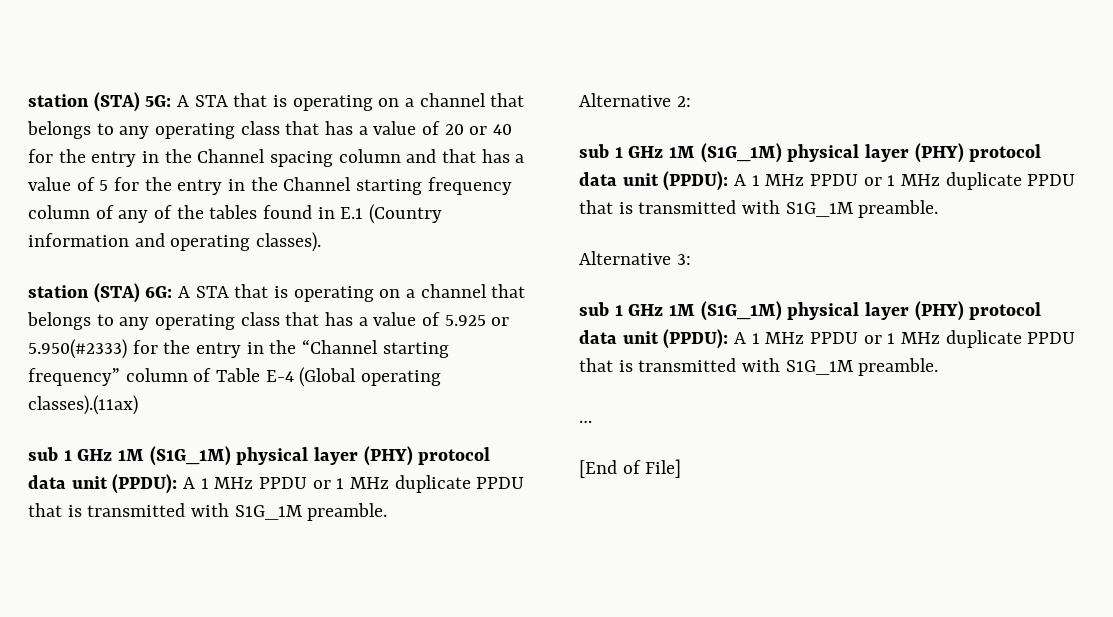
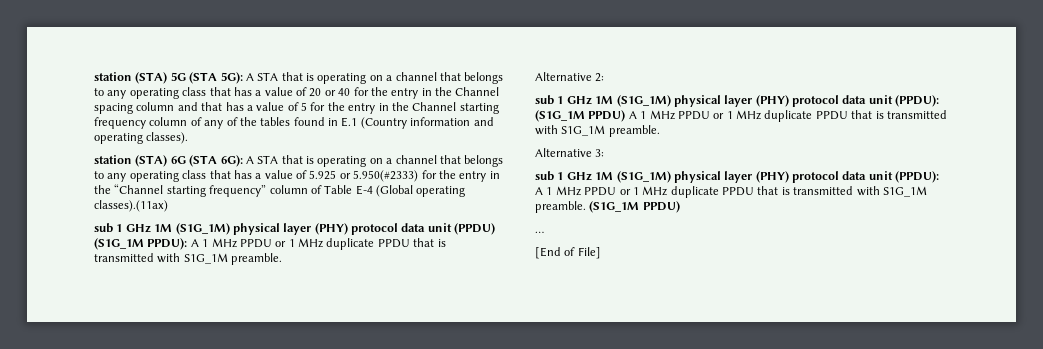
[28,92,172,112] station (STA) 5G: -> [94,72,243,84] station (STA) 5G (STA 5G):
[145,286,173,298] 6G: -> [170,155,243,167] 6G (STA 6G):
[112,474,178,494] (PPDU): -> [454,223,496,235] [94,238,188,250] (PPDU) (S1G_1M PPDU):
(729, 181) none -> [535,110,626,122] (S1G_1M PPDU)
(939, 367) none -> [589,201,680,213] (S1G_1M PPDU)

